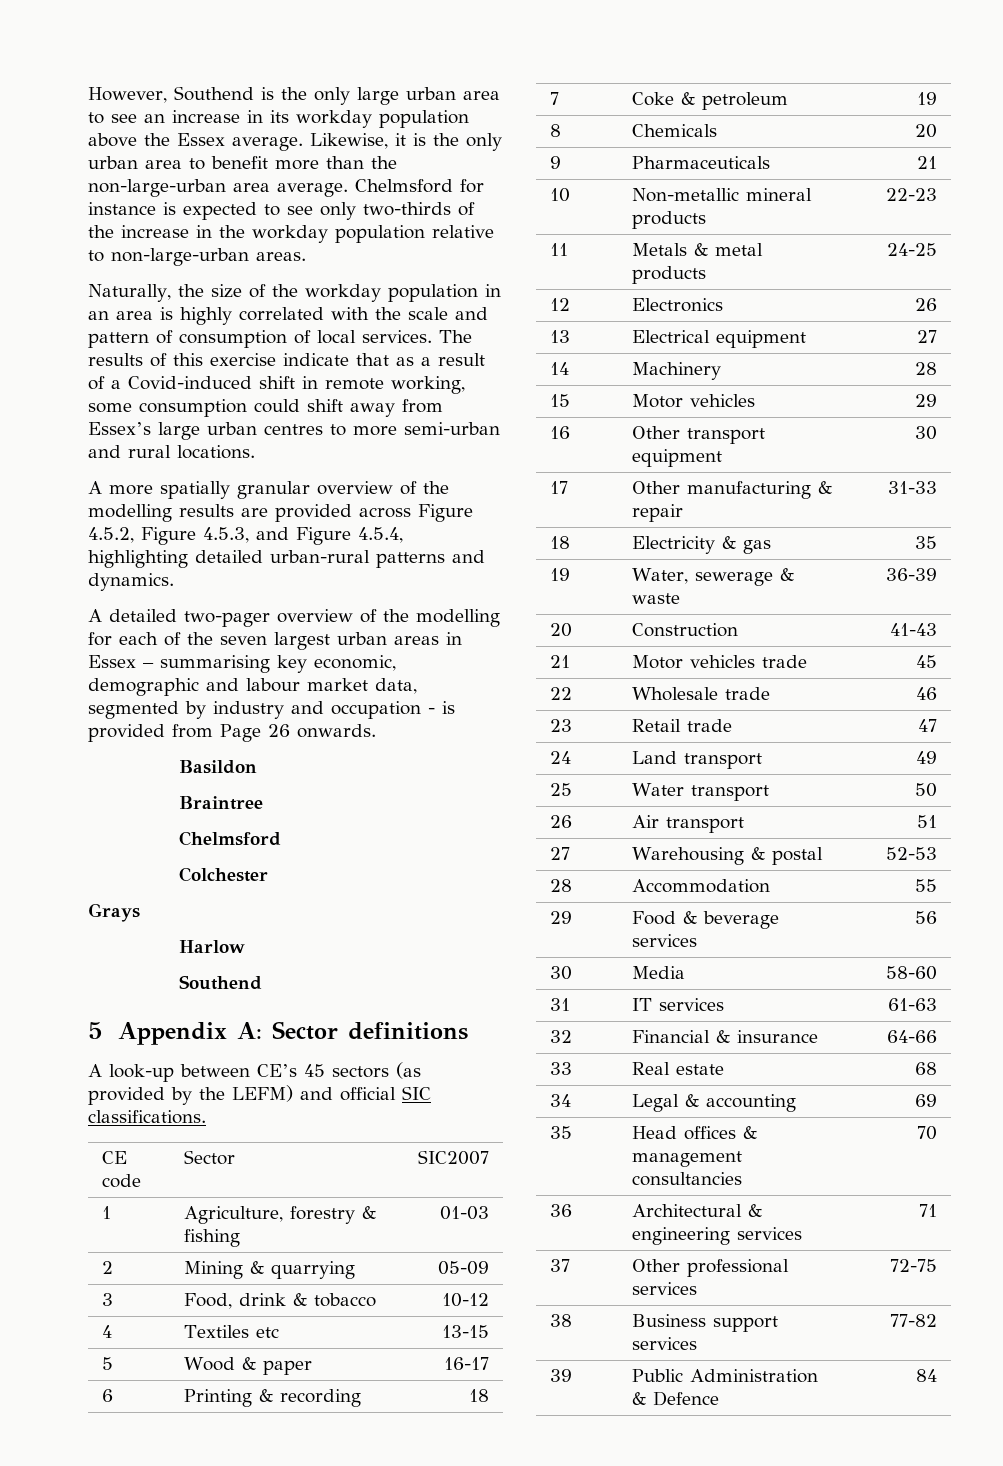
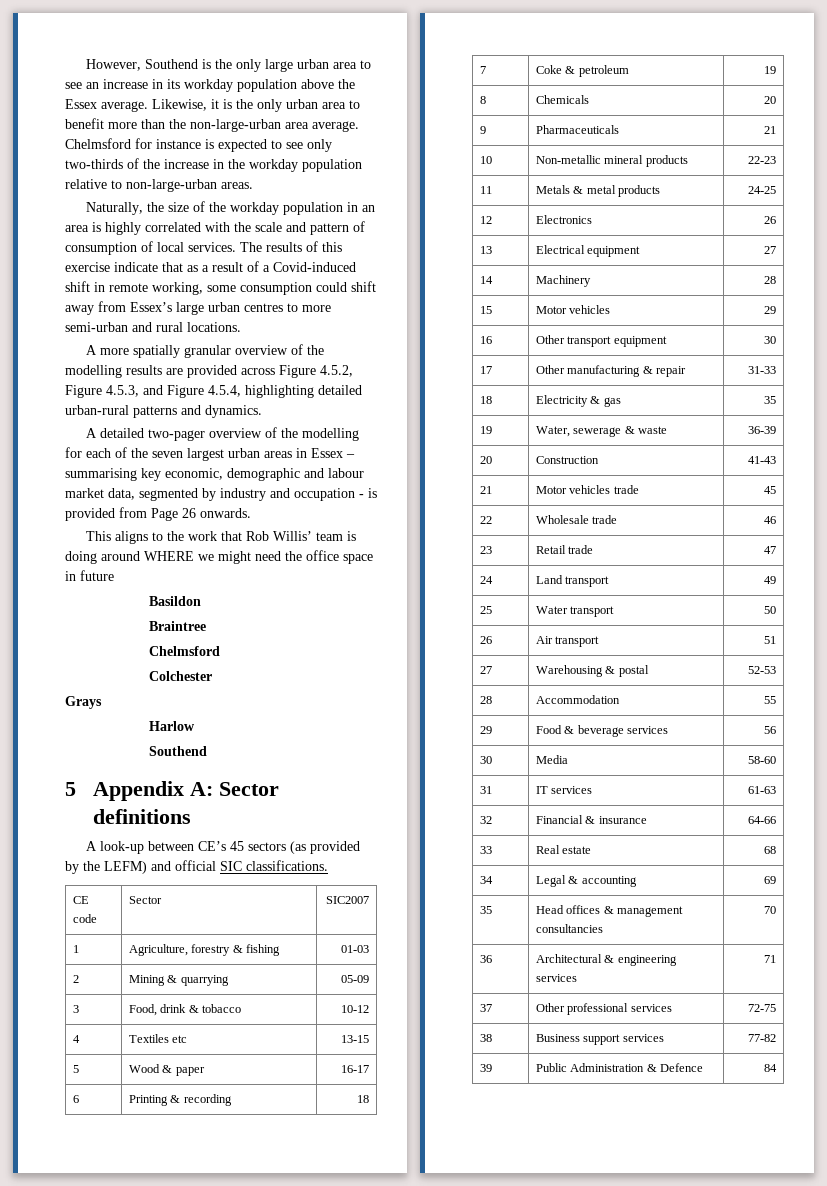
(376, 731) none -> [86,531,357,544] [65,550,373,564] [65,570,114,581] // This aligns to the work that Rob Willis’ team is doing around WHERE we might need the office space in future

